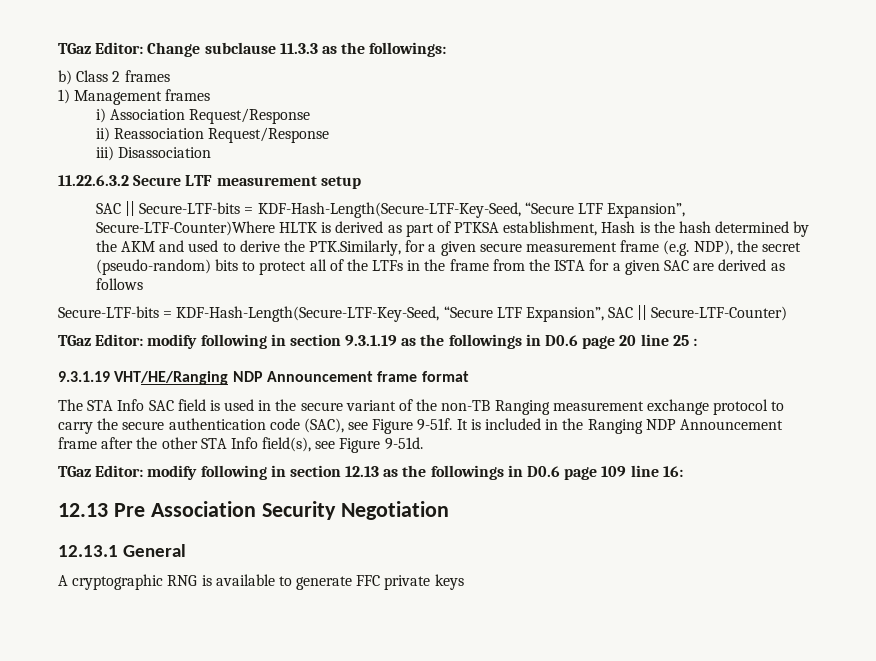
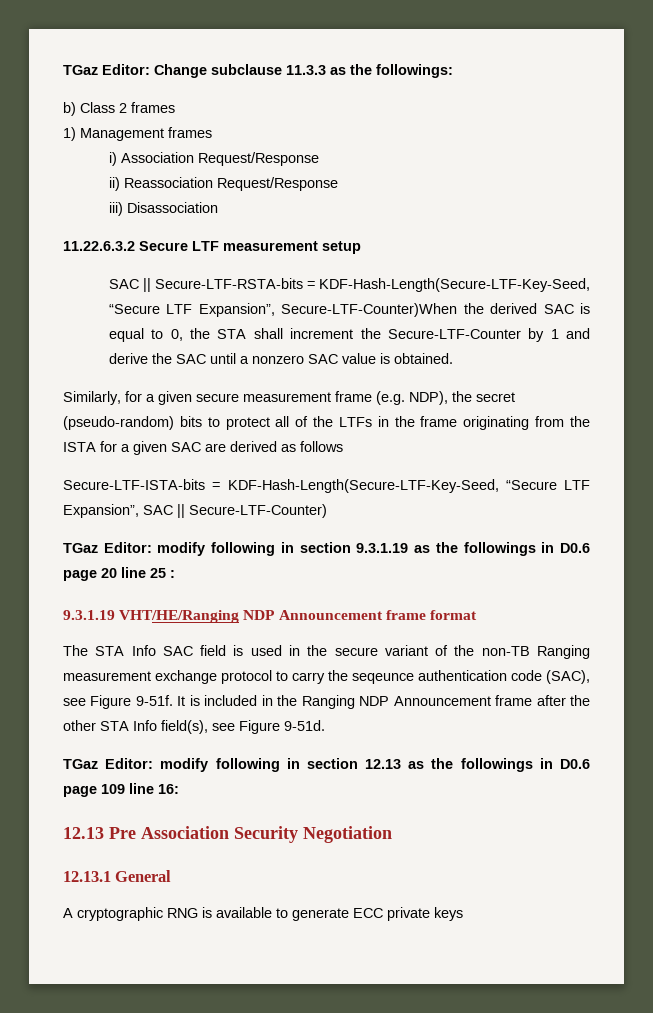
[139,202,686,218] [95,221,810,237] [95,240,402,256] Secure-LTF-bits = KDF-Hash-Length(Secure-LTF-Key-Seed, “Secure LTF Expansion”, Secure-LTF-Counter)Where HLTK is derived as part of PTKSA establishment, Hash is the hash determined by the AKM and used to derive the PTK.Similarly, -> [154,278,590,292] [108,303,590,317] [108,328,590,342] [108,353,453,364] [63,391,121,405] Secure-LTF-RSTA-bits = KDF-Hash-Length(Secure-LTF-Key-Seed, “Secure LTF Expansion”, Secure-LTF-Counter)When the derived SAC is equal to 0, the STA shall increment the Secure-LTF-Counter by 1 and derive the SAC until a nonzero SAC value is obtained. // Similarly,
(489, 265) none -> [463,416,530,430] originating
[58,306,159,318] Secure-LTF-bits -> [63,479,205,490] Secure-LTF-ISTA-bits
[122,421,165,430] secure -> [352,673,414,684] seqeunce
[356,575,381,586] FFC -> [353,908,383,918] ECC

